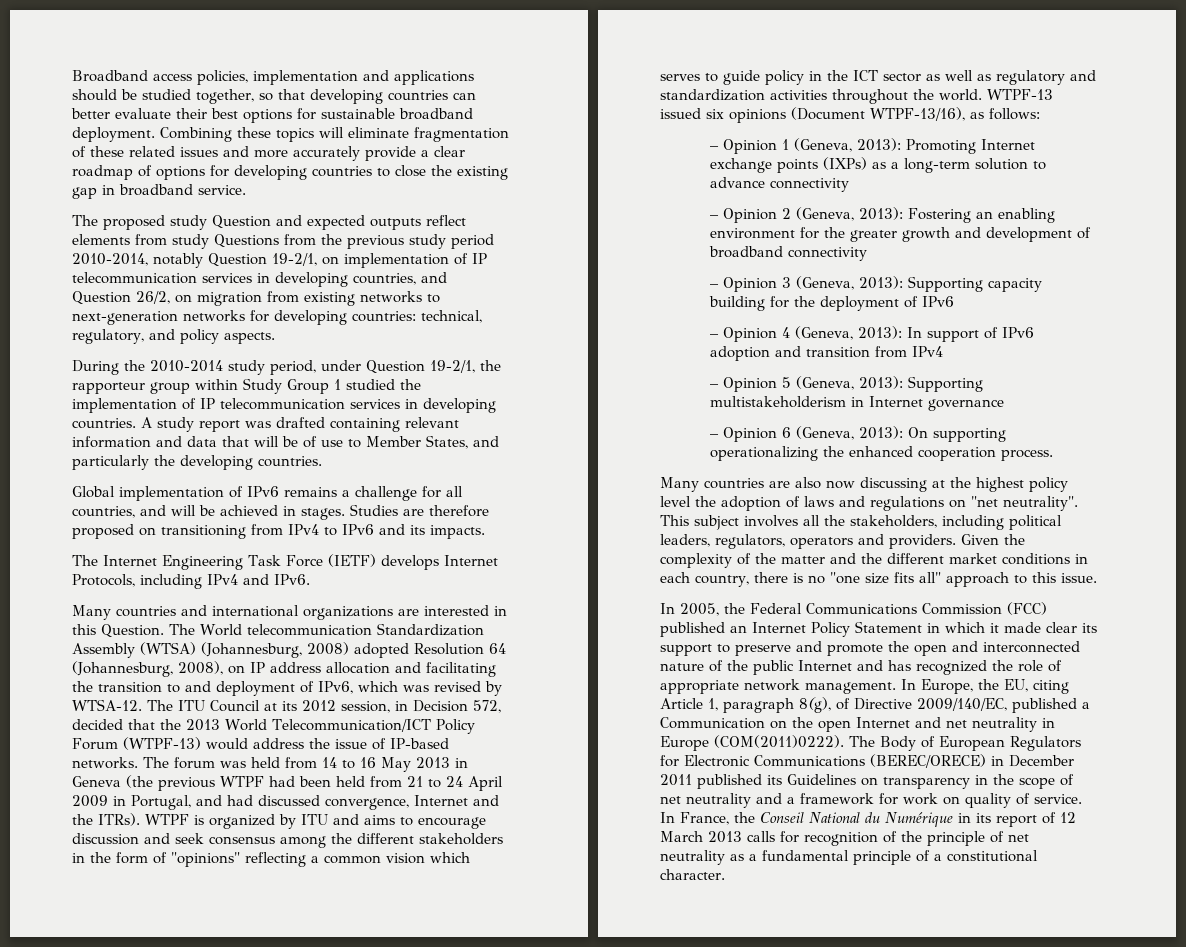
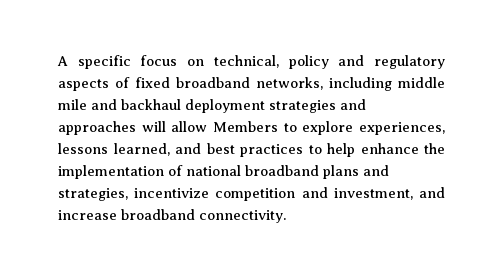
[72,70,474,85] [72,89,476,104] [71,108,473,123] [72,127,509,142] [72,146,465,161] [72,165,508,180] [72,184,246,199] [72,215,466,230] [72,234,494,249] [72,253,487,268] [72,272,447,287] [72,291,440,306] [72,310,482,325] [72,329,275,344] [72,360,501,375] [72,378,421,394] [72,398,496,413] [72,417,459,432] [72,435,499,449] [72,455,322,470] [72,486,463,501] [72,504,489,520] [72,524,485,539] [72,554,498,570] [72,574,310,589] [72,605,507,620] [72,623,484,638] [72,642,506,658] [72,661,496,677] [72,681,502,696] [72,699,501,713] [72,719,475,734] [72,737,449,750] [72,757,468,772] [72,775,503,791] [72,795,499,810] [72,813,486,829] [72,833,503,848] [72,852,470,867] [660,70,1096,85] [660,89,1053,104] [660,107,1040,123] [709,138,1035,154] [709,157,1046,173] [709,177,849,192] [709,207,1055,223] [709,227,1091,242] [708,246,867,261] [709,276,1042,292] [708,296,954,311] [709,326,1034,342] [709,346,943,361] [709,376,983,392] [709,396,1004,411] [709,426,1006,442] [709,446,1053,461] [660,477,1068,492] [660,496,1078,511] [660,515,1062,530] [660,534,1025,549] [660,553,1088,568] [660,572,1097,587] [660,602,1047,616] [660,621,1097,637] [660,641,1080,656] [660,660,1062,675] [660,679,1069,694] [660,697,1090,713] [660,717,1055,732] [660,735,1081,751] [660,754,1074,768] [660,774,1074,789] [660,793,1082,808] [660,812,1076,827] [660,831,1029,846] [660,850,1038,865] [660,869,725,880] Broadband access policies, implementation and applications should be studied together, so that developing countries can better evaluate their best options for sustainable broadband deployment. Combining these topics will eliminate fragmentation of these related issues and more accurately provide a clear roadmap of options for developing countries to close the existing gap in broadband service. // The proposed study Question and expected outputs reflect elements from study Questions from the previous study period 2010-2014, notably Question 19-2/1, on implementation of IP telecommunication services in developing countries, and Question 26/2, on migration from existing networks to next-generation networks for developing countries: technical, regulatory, and policy aspects. // During the 2010-2014 study period, under Question 19-2/1, the rapporteur group within Study Group 1 studied the implementation of IP telecommunication services in developing countries. A study report was drafted containing relevant information and data that will be of use to Member States, and particularly the developing countries. // Global implementation of IPv6 remains a challenge for all countries, and will be achieved in stages. Studies are therefore proposed on transitioning from IPv4 to IPv6 and its impacts. // The Internet Engineering Task Force (IETF) develops Internet Protocols, including IPv4 and IPv6. // Many countries and international organizations are interested in this Question. The World telecommunication Standardization Assembly (WTSA) (Johannesburg, 2008) adopted Resolution 64 (Johannesburg, 2008), on IP address allocation and facilitating the transition to and deployment of IPv6, which was revised by WTSA-12. The ITU Council at its 2012 session, in Decision 572, decided that the 2013 World Telecommunication/ICT Policy Forum (WTPF-13) would address the issue of IP-based networks. The forum was held from 14 to 16 May 2013 in Geneva (the previous WTPF had been held from 21 to 24 April 2009 in Portugal, and had discussed convergence, Internet and the ITRs). WTPF is organized by ITU and aims to encourage discussion and seek consensus among the different stakeholders in the form of "opinions" reflecting a common vision which serves to guide policy in the ICT sector as well as regulatory and standardization activities throughout the world. WTPF-13 issued six opinions (Document WTPF-13/16), as follows: // – Opinion 1 (Geneva, 2013): Promoting Internet exchange points (IXPs) as a long-term solution to advance connectivity // – Opinion 2 (Geneva, 2013): Fostering an enabling environment for the greater growth and development of broadband connectivity // – Opinion 3 (Geneva, 2013): Supporting capacity building for the deployment of IPv6 // – Opinion 4 (Geneva, 2013): In support of IPv6 adoption and transition from IPv4 // – Opinion 5 (Geneva, 2013): Supporting multistakeholderism in Internet governance // – Opinion 6 (Geneva, 2013): On supporting operationalizing the enhanced cooperation process. // Many countries are also now discussing at the highest policy level the adoption of laws and regulations on "net neutrality". This subject involves all the stakeholders, including political leaders, regulators, operators and providers. Given the complexity of the matter and the different market conditions in each country, there is no "one size fits all" approach to this issue. // In 2005, the Federal Communications Commission (FCC) published an Internet Policy Statement in which it made clear its support to preserve and promote the open and interconnected nature of the public Internet and has recognized the role of appropriate network management. In Europe, the EU, citing Article 1, paragraph 8(g), of Directive 2009/140/EC, published a Communication on the open Internet and net neutrality in Europe (COM(2011)0222). The Body of European Regulators for Electronic Communications (BEREC/ORECE) in December 2011 published its Guidelines on transparency in the scope of net neutrality and a framework for work on quality of service. In France, the Conseil National du Numérique in its report of 12 March 2013 calls for recognition of the principle of net neutrality as a fundamental principle of a constitutional character. -> [57,55,446,69] [58,77,445,91] [58,99,366,113] [58,121,445,135] [58,143,445,157] [58,165,389,179] [58,187,445,201] [58,209,286,223] A specific focus on technical, policy and regulatory aspects of fixed broadband networks, including middle mile and backhaul deployment strategies and approaches will allow Members to explore experiences, lessons learned, and best practices to help enhance the implementation of national broadband plans and strategies, incentivize competition and investment, and increase broadband connectivity.

